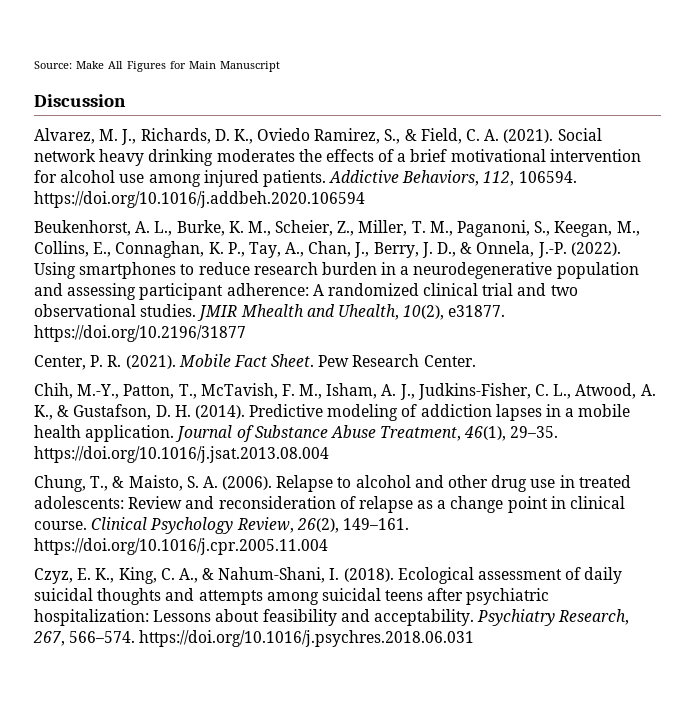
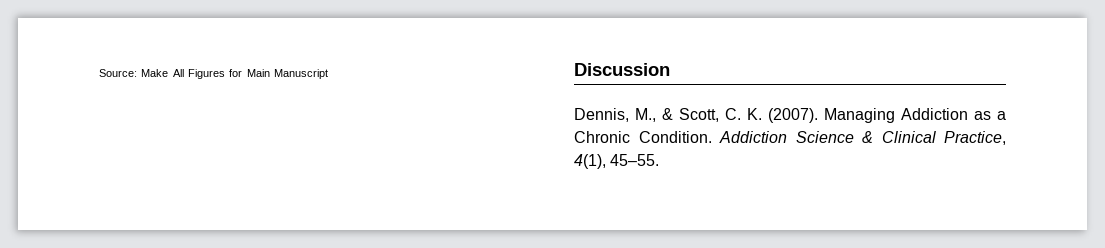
[34,128,602,145] [34,149,641,166] [34,170,577,187] [34,191,365,208] [34,220,640,237] [34,241,621,258] [34,262,639,279] [34,283,578,300] [34,304,506,321] [34,325,246,342] [34,354,476,370] [34,383,656,400] [34,404,631,421] [34,425,559,442] [34,446,329,463] [34,475,631,492] [34,496,626,513] [34,517,409,534] [34,538,328,555] [34,567,623,584] [34,588,550,605] [34,609,630,626] [33,630,475,647] Alvarez, M. J., Richards, D. K., Oviedo Ramirez, S., & Field, C. A. (2021). Social network heavy drinking moderates the effects of a brief motivational intervention for alcohol use among injured patients. Addictive Behaviors, 112, 106594. https://doi.org/10.1016/j.addbeh.2020.106594 // Beukenhorst, A. L., Burke, K. M., Scheier, Z., Miller, T. M., Paganoni, S., Keegan, M., Collins, E., Connaghan, K. P., Tay, A., Chan, J., Berry, J. D., & Onnela, J.-P. (2022). Using smartphones to reduce research burden in a neurodegenerative population and assessing participant adherence: A randomized clinical trial and two observational studies. JMIR Mhealth and Uhealth, 10(2), e31877. https://doi.org/10.2196/31877 // Center, P. R. (2021). Mobile Fact Sheet. Pew Research Center. // Chih, M.-Y., Patton, T., McTavish, F. M., Isham, A. J., Judkins-Fisher, C. L., Atwood, A. K., & Gustafson, D. H. (2014). Predictive modeling of addiction lapses in a mobile health application. Journal of Substance Abuse Treatment, 46(1), 29–35. https://doi.org/10.1016/j.jsat.2013.08.004 // Chung, T., & Maisto, S. A. (2006). Relapse to alcohol and other drug use in treated adolescents: Review and reconsideration of relapse as a change point in clinical course. Clinical Psychology Review, 26(2), 149–161. https://doi.org/10.1016/j.cpr.2005.11.004 // Czyz, E. K., King, C. A., & Nahum-Shani, I. (2018). Ecological assessment of daily suicidal thoughts and attempts among suicidal teens after psychiatric hospitalization: Lessons about feasibility and acceptability. Psychiatry Research, 267, 566–574. https://doi.org/10.1016/j.psychres.2018.06.031 -> [574,108,1006,123] [574,131,1006,145] [574,154,660,169] Dennis, M., & Scott, C. K. (2007). Managing Addiction as a Chronic Condition. Addiction Science & Clinical Practice, 4(1), 45–55.

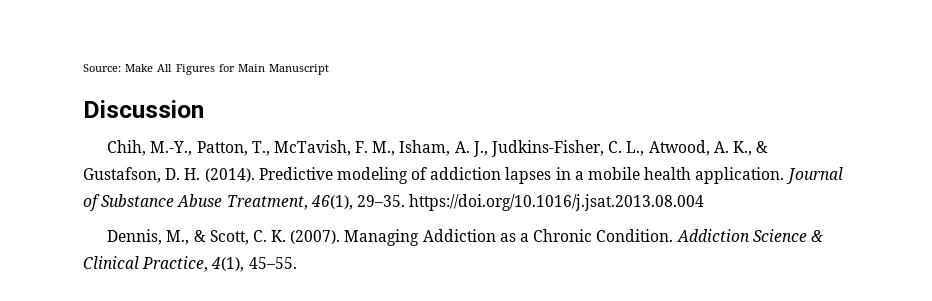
(670, 69) none -> [107,140,769,157] [83,167,843,184] [83,194,705,211] // Chih, M.-Y., Patton, T., McTavish, F. M., Isham, A. J., Judkins-Fisher, C. L., Atwood, A. K., & Gustafson, D. H. (2014). Predictive modeling of addiction lapses in a mobile health application. Journal of Substance Abuse Treatment, 46(1), 29–35. https://doi.org/10.1016/j.jsat.2013.08.004

